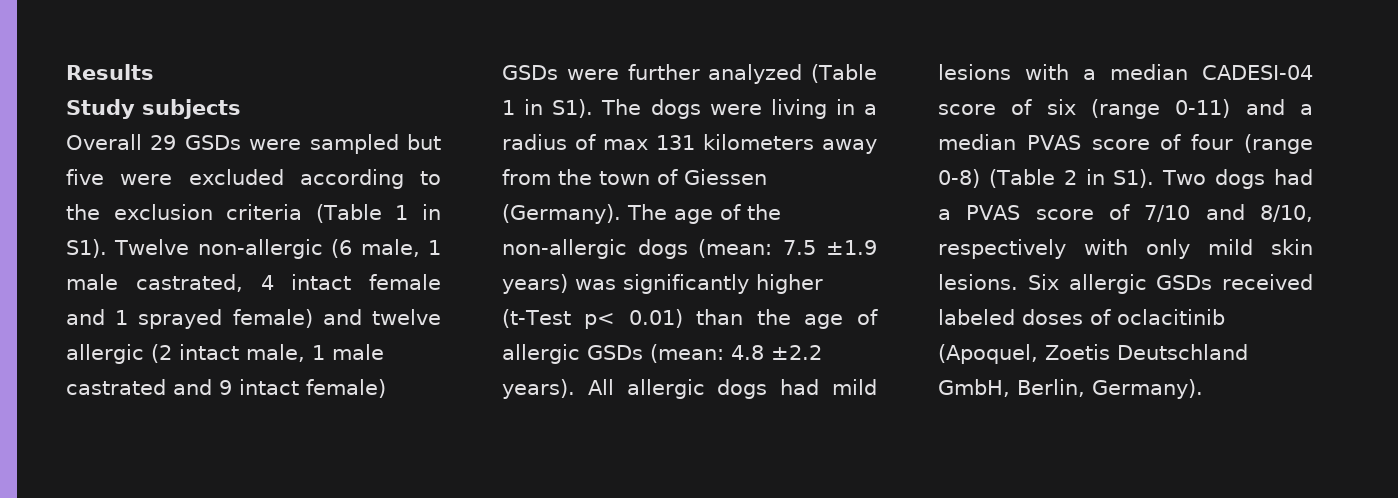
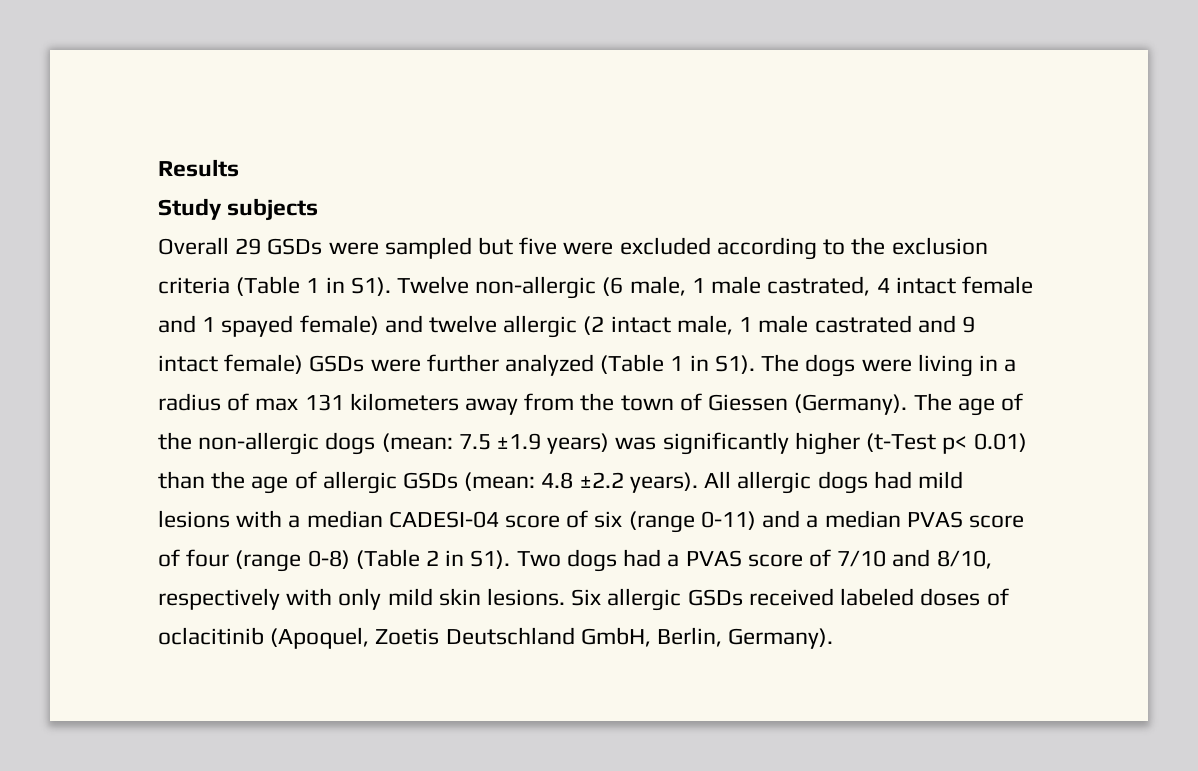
[138,309,223,329] sprayed -> [221,315,294,337] spayed

